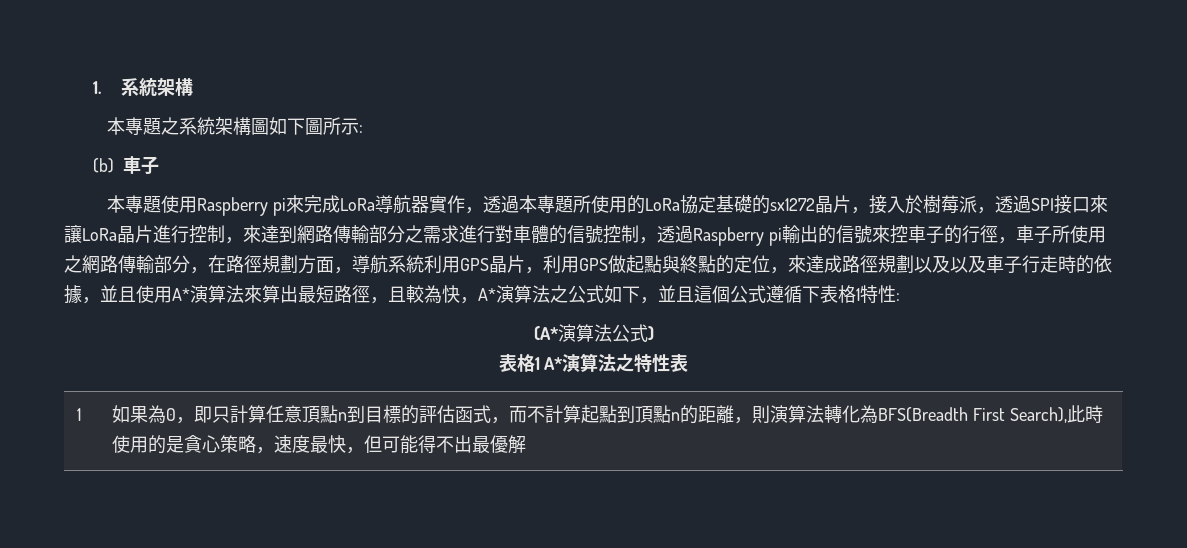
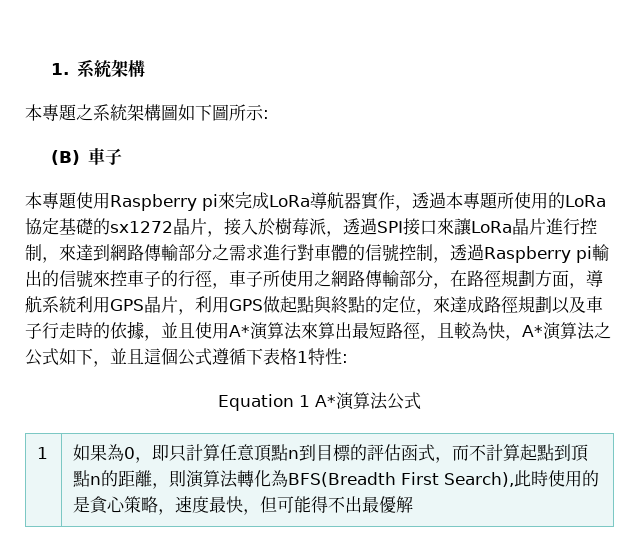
[92,158,114,173] (b) -> [50,150,80,165] (B)
[950,255,986,273] 以及 -> (586, 304) none
[533,326,559,341] (A* -> [218,394,336,411] Equation 1 A*
[647,326,654,341] [498,353,689,373] ) // 表格1 A*演算法之特性表 -> (421, 401) none

